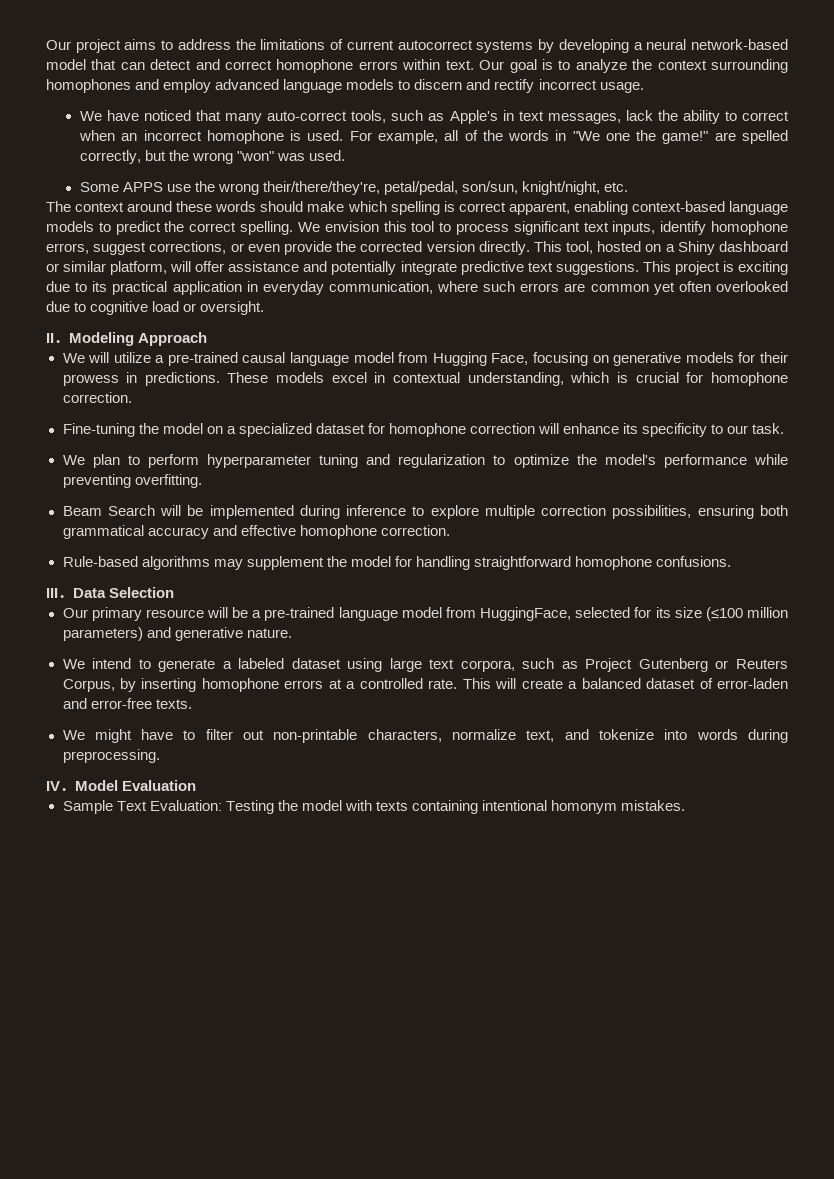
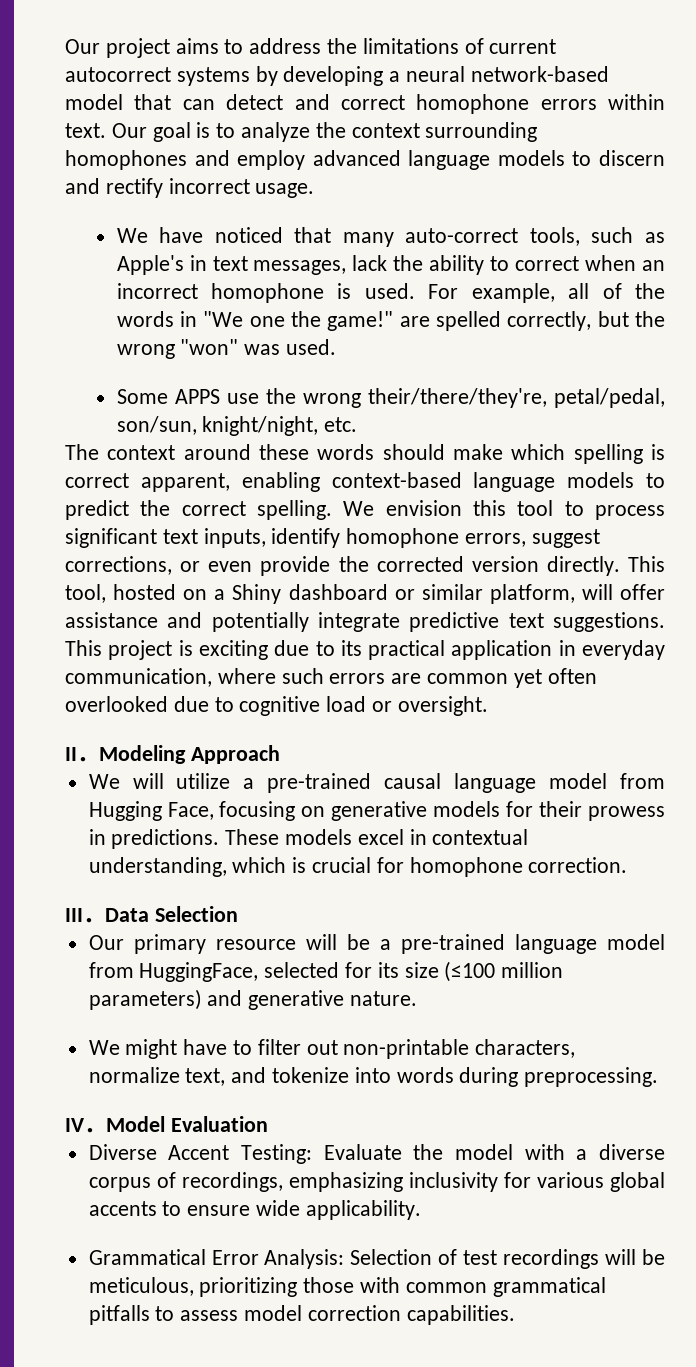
[62,423,785,437] [62,454,789,468] [62,474,202,488] [62,505,788,519] [62,525,450,539] [62,556,731,570] // Fine-tuning the model on a specialized dataset for homophone correction will enhance its specificity to our task. // We plan to perform hyperparameter tuning and regularization to optimize the model's performance while preventing overfitting. // Beam Search will be implemented during inference to explore multiple correction possibilities, ensuring both grammatical accuracy and effective homophone correction. // Rule-based algorithms may supplement the model for handling straightforward homophone confusions. -> (628, 865) none
[62,658,788,672] [62,678,788,692] [62,698,192,709] // We intend to generate a labeled dataset using large text corpora, such as Project Gutenberg or Reuters Corpus, by inserting homophone errors at a controlled rate. This will create a balanced dataset of error-laden and error-free texts. -> (418, 998) none
[62,800,686,814] Sample Text Evaluation: Testing the model with texts containing intentional homonym mistakes. -> [88,1144,665,1164] [88,1172,665,1192] [88,1200,421,1220] [88,1249,665,1269] [88,1277,606,1297] [88,1305,515,1325] Diverse Accent Testing: Evaluate the model with a diverse corpus of recordings, emphasizing inclusivity for various global accents to ensure wide applicability. // Grammatical Error Analysis: Selection of test recordings will be meticulous, prioritizing those with common grammatical pitfalls to assess model correction capabilities.

